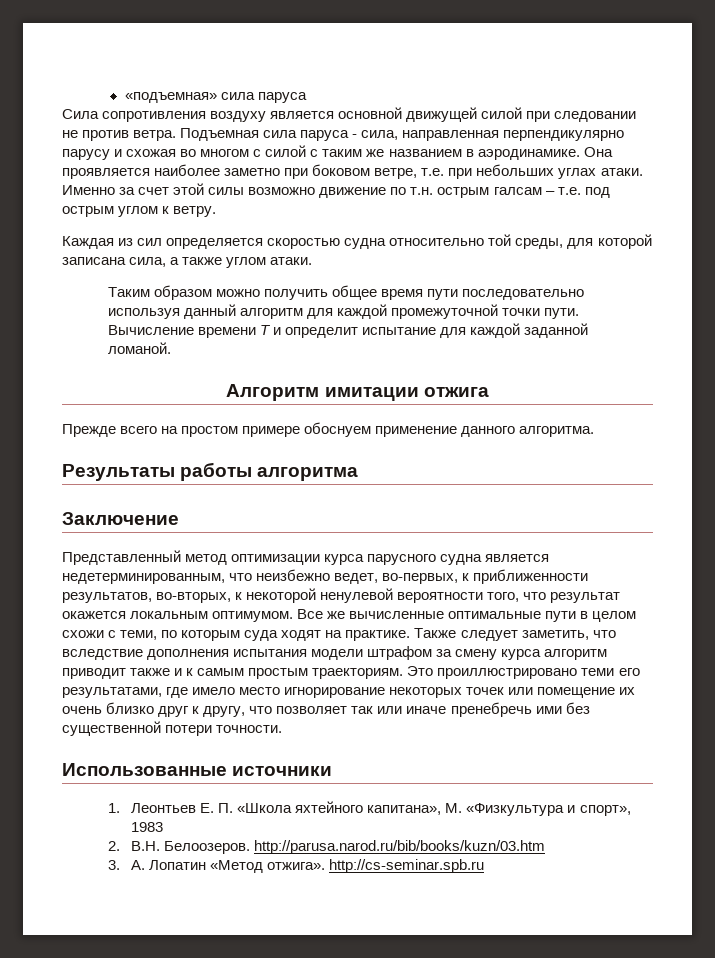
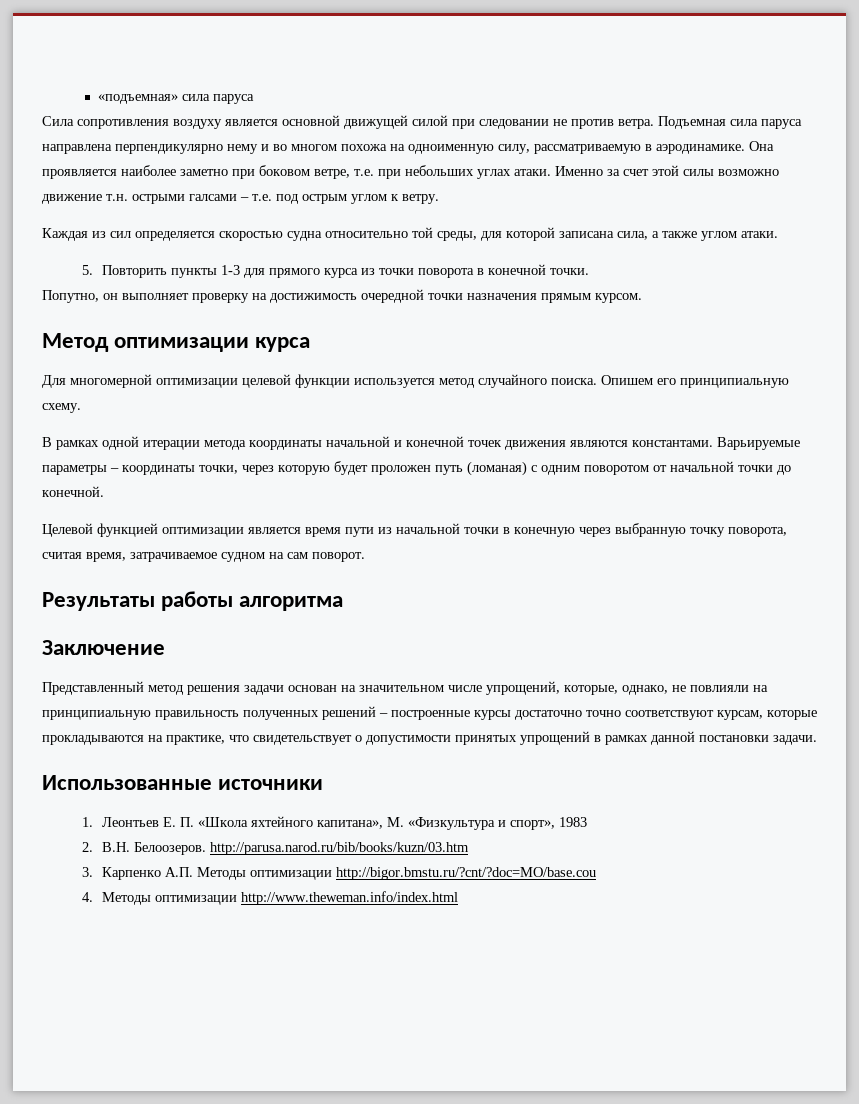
[352,130,625,141] [62,145,462,160] - сила, направленная перпендикулярно парусу и схожая во многом с силой с таким же названием -> [42,144,641,154] направлена перпендикулярно нему и во многом похожа на одноименную силу, рассматриваемую
[390,187,542,198] по т.н. острым галсам -> [106,194,237,204] т.н. острыми галсами
[108,285,585,300] [108,304,580,319] [108,323,589,338] [108,342,172,354] [226,384,489,401] [62,422,595,437] Таким образом можно получить общее время пути последовательно используя данный алгоритм для каждой промежуточной точки пути. Вычисление времени T и определит испытание для каждой заданной ломаной. // Алгоритм имитации отжига // Прежде всего на простом примере обоснуем применение данного алгоритма. -> [82,264,590,278] [42,289,642,303] [42,333,311,352] [42,374,789,388] [42,403,81,413] [42,436,800,450] [42,461,791,476] [42,486,104,497] [42,523,787,537] [42,552,365,562] 5. Повторить пункты 1-3 для прямого курса из точки поворота в конечной точки. // Попутно, он выполняет проверку на достижимость очередной точки назначения прямым курсом. // Метод оптимизации курса // Для многомерной оптимизации целевой функции используется метод случайного поиска. Опишем его принципиальную схему. // В рамках одной итерации метода координаты начальной и конечной точек движения являются константами. Варьируемые параметры – координаты точки, через которую будет проложен путь (ломаная) с одним поворотом от начальной точки до конечной. // Целевой функцией оптимизации является время пути из начальной точки в конечную через выбранную точку поворота, считая время, затрачиваемое судном на сам поворот.
[231,554,550,565] [62,569,589,584] [62,588,621,603] [62,609,637,622] [62,628,616,641] [62,646,608,660] [62,666,640,679] [62,687,636,698] [62,702,590,717] [62,721,283,736] оптимизации курса парусного судна является недетерминированным, что неизбежно ведет, во-первых, к приближенности результатов, во-вторых, к некоторой ненулевой вероятности того, что результат окажется локальным оптимумом. Все же вычисленные оптимальные пути в целом схожи с теми, по которым суда ходят на практике. Также следует заметить, что вследствие дополнения испытания модели штрафом за смену курса алгоритм приводит также и к самым простым траекториям. Это проиллюстрировано теми его результатами, где имело место игнорирование некоторых точек или помещение их очень близко друг к другу, что позволяет так или иначе пренебречь ими без существенной потери точности. -> [187,681,768,695] [42,706,817,720] [42,731,817,745] решения задачи основан на значительном числе упрощений, которые, однако, не повлияли на принципиальную правильность полученных решений – построенные курсы достаточно точно соответствуют курсам, которые прокладываются на практике, что свидетельствует о допустимости принятых упрощений в рамках данной постановки задачи.
[131,859,485,873] А. Лопатин «Метод отжига». http://cs-seminar.spb.ru -> [102,867,597,880] [82,891,459,905] Карпенко А.П. Методы оптимизации http://bigor.bmstu.ru/?cnt/?doc=MO/base.cou // 4. Методы оптимизации http://www.theweman.info/index.html

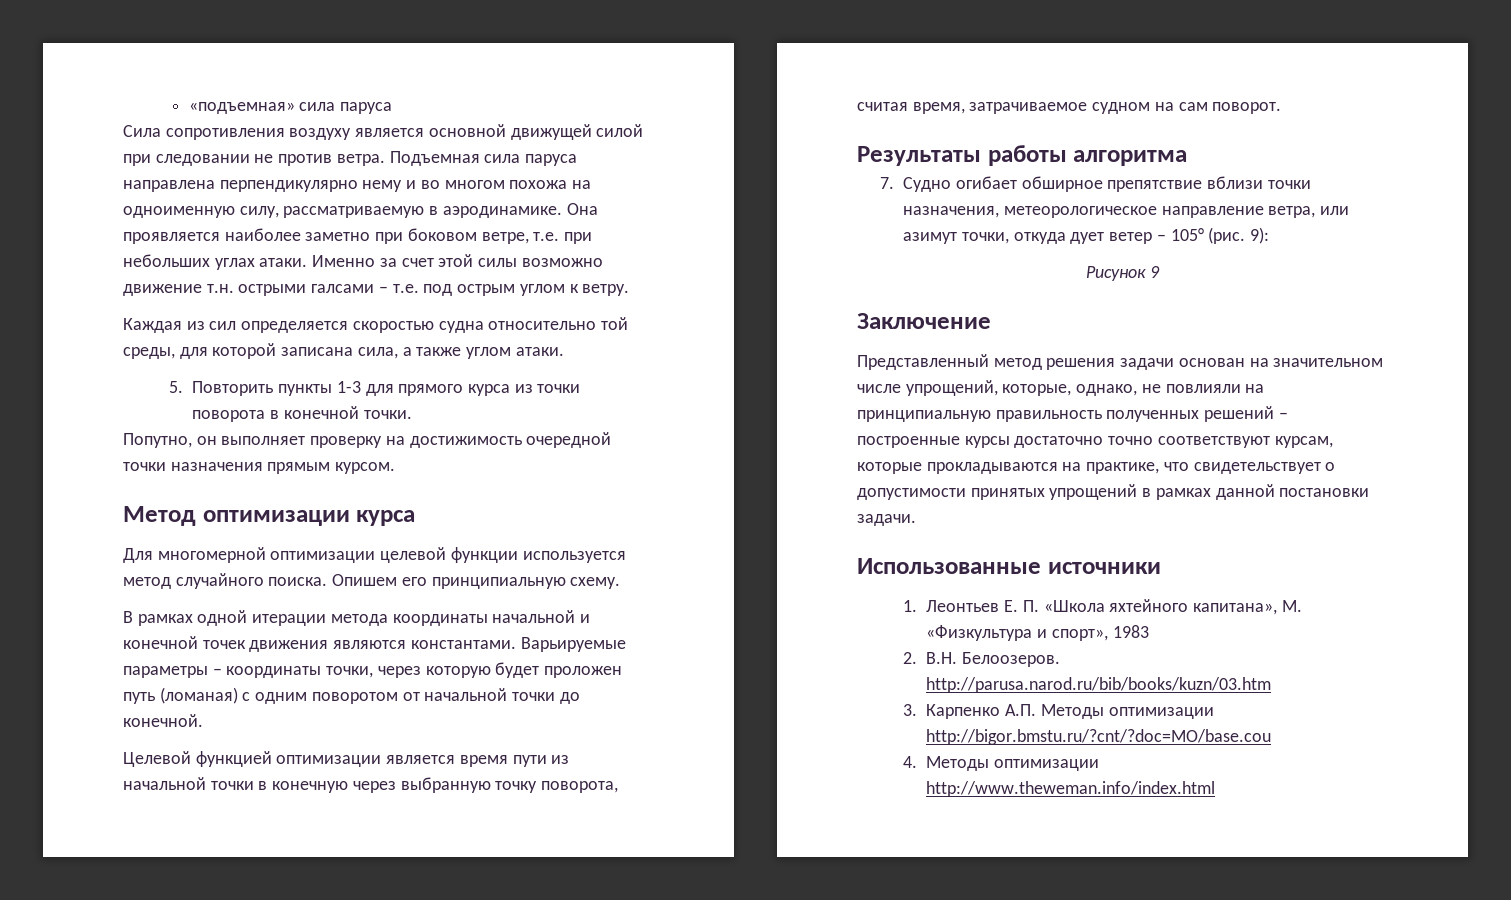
(344, 603) none -> [880,176,1311,192] [903,206,1350,218] [903,227,1270,244] [1086,266,1160,281] // 7. Судно огибает обширное препятствие вблизи точки назначения, метеорологическое направление ветра, или азимут точки, откуда дует ветер – 105° (рис. 9): // Рисунок 9

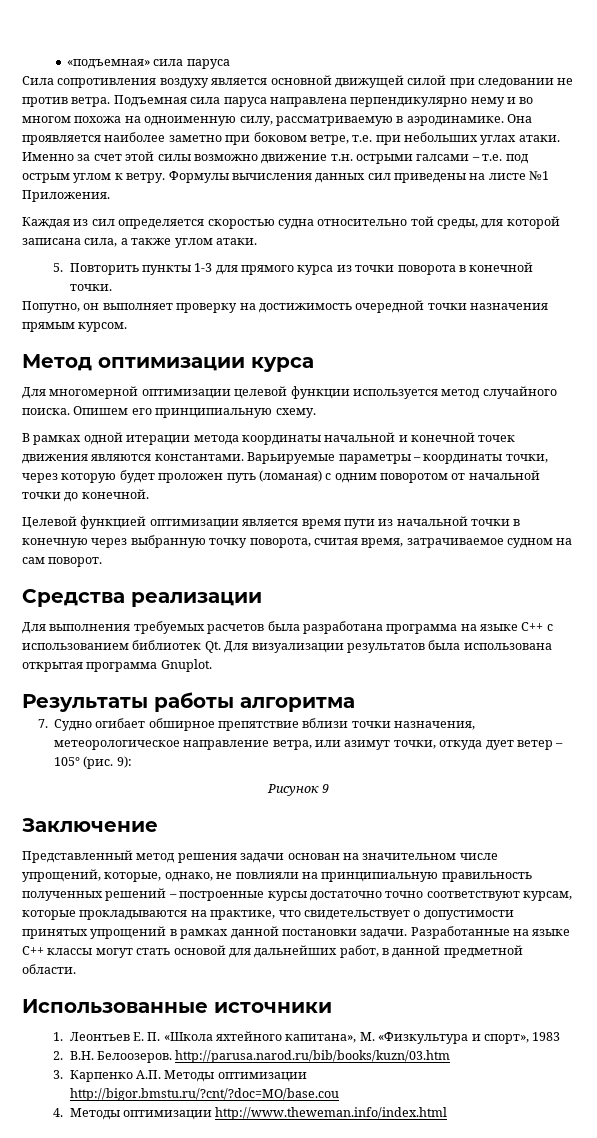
(630, 290) none -> [168,171,550,183] [22,190,110,202] Формулы вычисления данных сил приведены на листе №1 Приложения.
(1282, 108) none -> [22,589,262,607] [22,621,553,634] [22,640,552,653] [22,659,212,672] // Средства реализации // Для выполнения требуемых расчетов была разработана программа на языке C++ с использованием библиотек Qt. Для визуализации результатов была использована открытая программа Gnuplot.
(916, 520) none -> [410,926,571,939] [22,945,523,958] [22,964,76,974] Разработанные на языке C++ классы могут стать основой для дальнейших работ, в данной предметной области.

